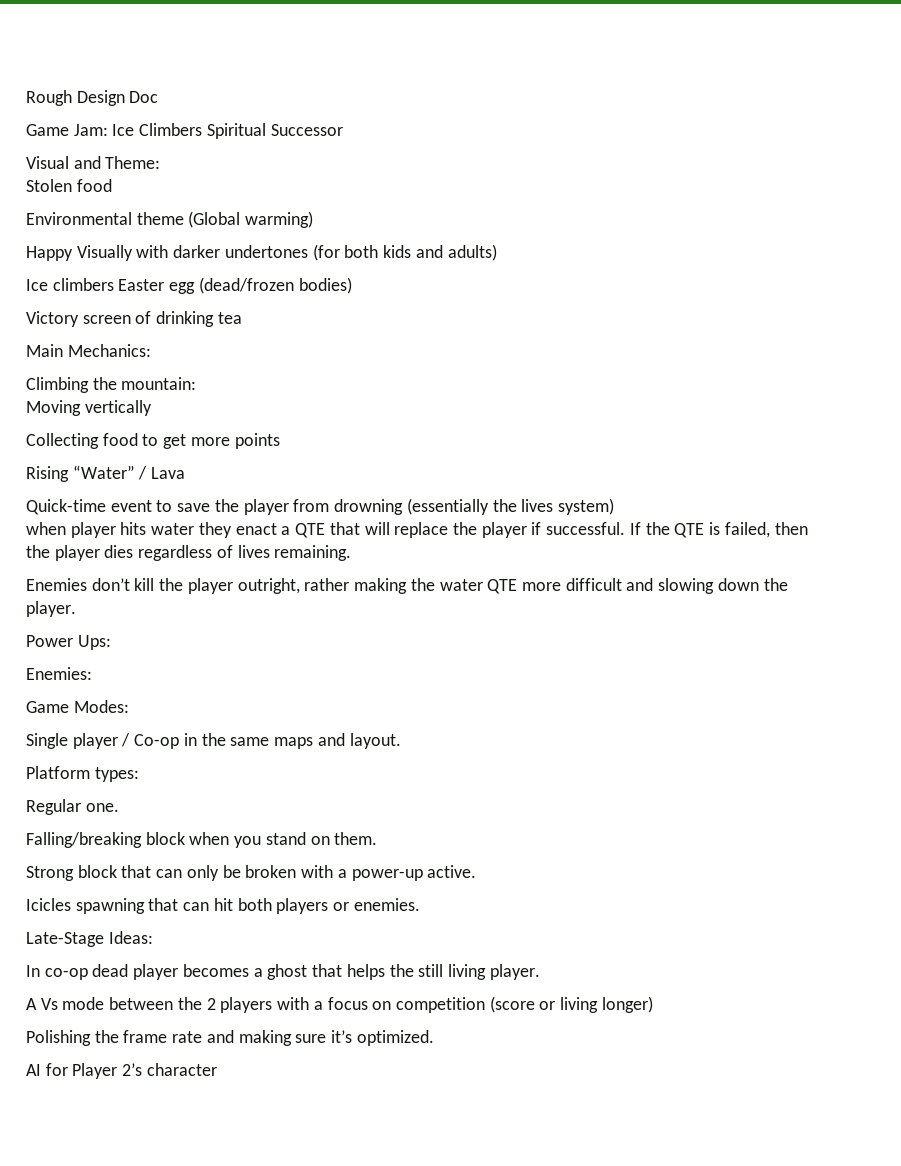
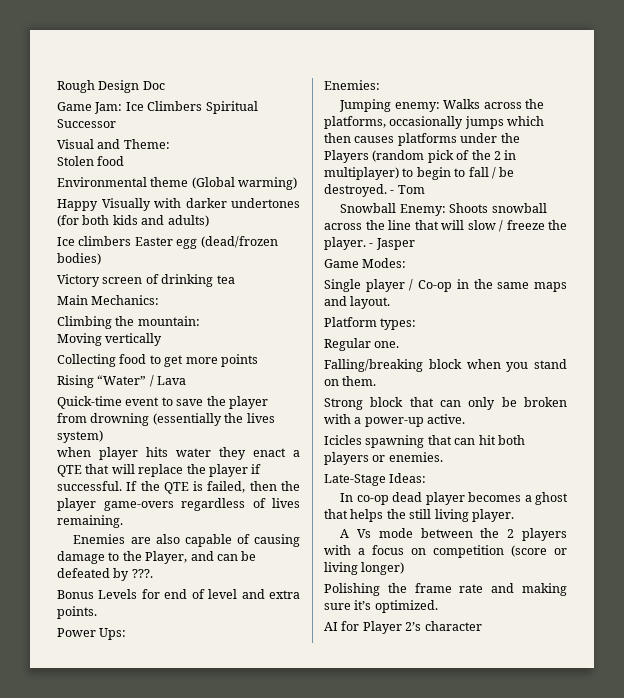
[104,545,134,558] dies -> [103,501,174,511] game-overs
[91,578,788,594] [26,601,76,617] [26,635,111,650] [26,667,92,680] don’t kill the player outright, rather making the water QTE more difficult and slowing down the player. // Power Ups: // Enemies: -> [130,534,300,547] [57,551,257,564] [57,568,153,581] [57,589,300,599] [57,606,97,619] [57,628,127,640] [324,80,380,90] [339,99,544,112] [324,116,545,129] [324,133,520,146] [324,150,517,163] [324,167,515,180] [324,184,425,197] [340,203,547,216] [324,220,567,232] [324,237,415,250] are also capable of causing damage to the Player, and can be defeated by ???. // Bonus Levels for end of level and extra points. // Power Ups: // Enemies: // Jumping enemy: Walks across the platforms, occasionally jumps which then causes platforms under the Players (random pick of the 2 in multiplayer) to begin to fall / be destroyed. - Tom // Snowball Enemy: Shoots snowball across the line that will slow / freeze the player. - Jasper

